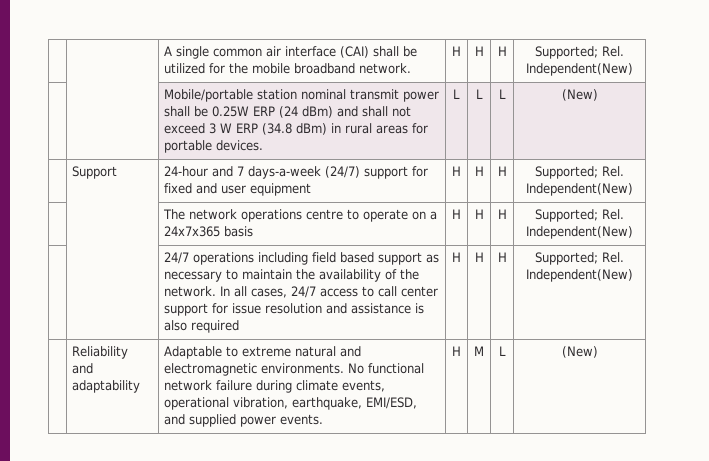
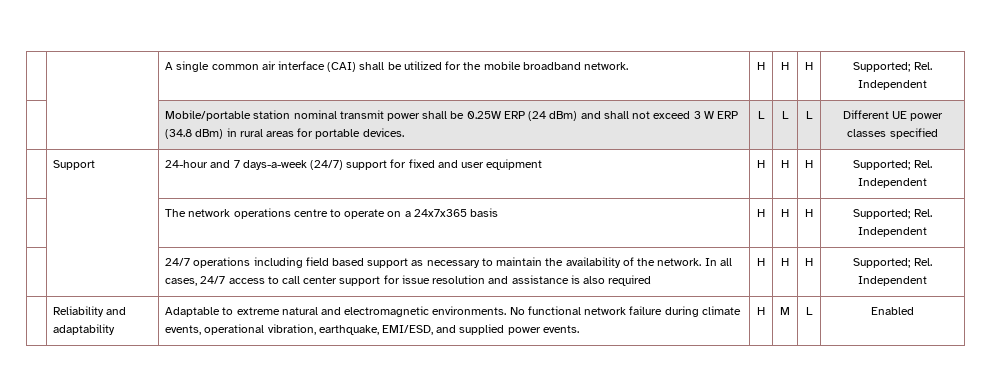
[526,63,633,76] Independent(New) -> [858,80,927,90] Independent
[561,89,598,101] (New) -> [842,110,944,121] [847,128,938,139] Different UE power classes specified
[526,183,633,196] Independent(New) -> [858,178,927,188] Independent
[526,226,633,239] Independent(New) -> [858,227,927,237] Independent
[526,269,633,282] Independent(New) -> [858,276,927,286] Independent
[561,346,598,358] (New) -> [871,307,914,315] Enabled

